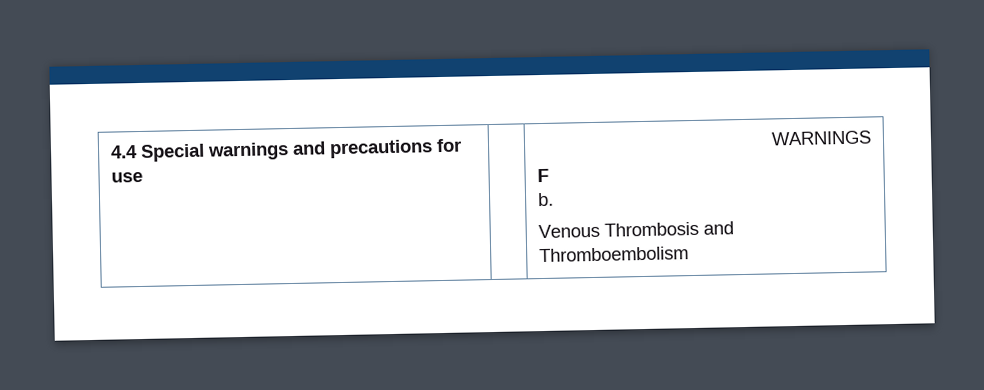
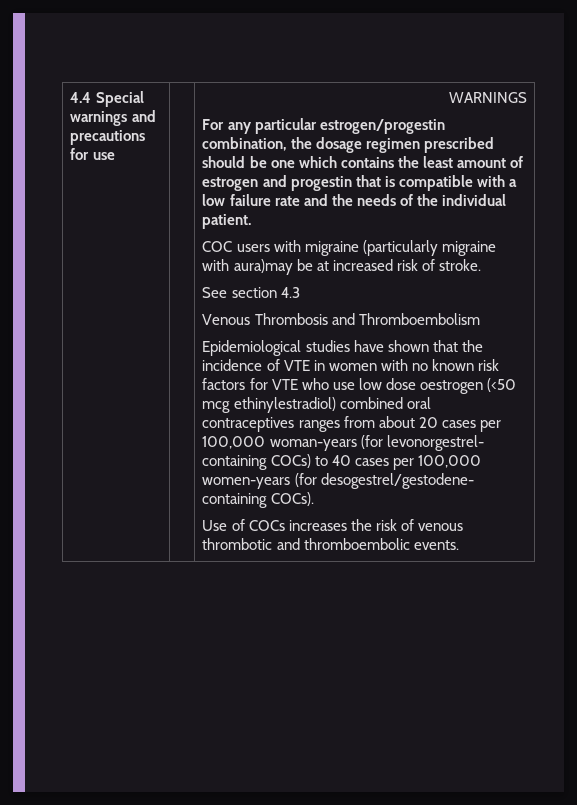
[537,168,550,183] [537,192,555,207] [538,221,735,239] [539,246,690,263] F // b. // Venous Thrombosis and Thromboembolism -> [202,118,445,134] [202,137,494,153] [202,156,523,168] [202,175,517,191] [202,194,506,206] [202,214,252,229] [202,240,496,256] [202,259,481,275] [202,287,300,298] [202,313,480,325] [202,340,483,356] [202,359,499,371] [202,378,516,394] [202,397,431,413] [202,416,501,432] [202,435,484,451] [202,454,481,470] [202,473,474,489] [202,492,314,508] [202,519,463,531] [202,538,459,550] For any particular estrogen/progestin combination, the dosage regimen prescribed should be one which contains the least amount of estrogen and progestin that is compatible with a low failure rate and the needs of the individual patient. // COC users with migraine (particularly migraine with aura)may be at increased risk of stroke. // See section 4.3 // Venous Thrombosis and Thromboembolism // Epidemiological studies have shown that the incidence of VTE in women with no known risk factors for VTE who use low dose oestrogen (<50 mcg ethinylestradiol) combined oral contraceptives ranges from about 20 cases per 100,000 woman-years (for levonorgestrel- containing COCs) to 40 cases per 100,000 women-years (for desogestrel/gestodene- containing COCs). // Use of COCs increases the risk of venous thrombotic and thromboembolic events.

